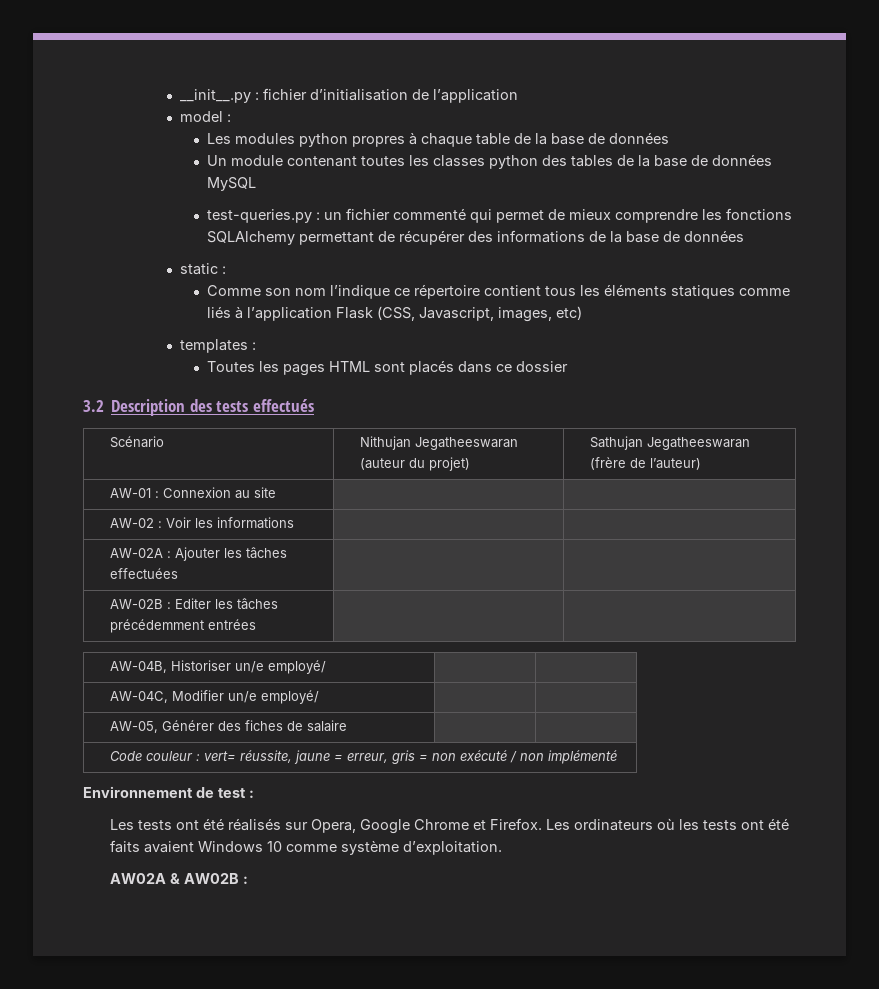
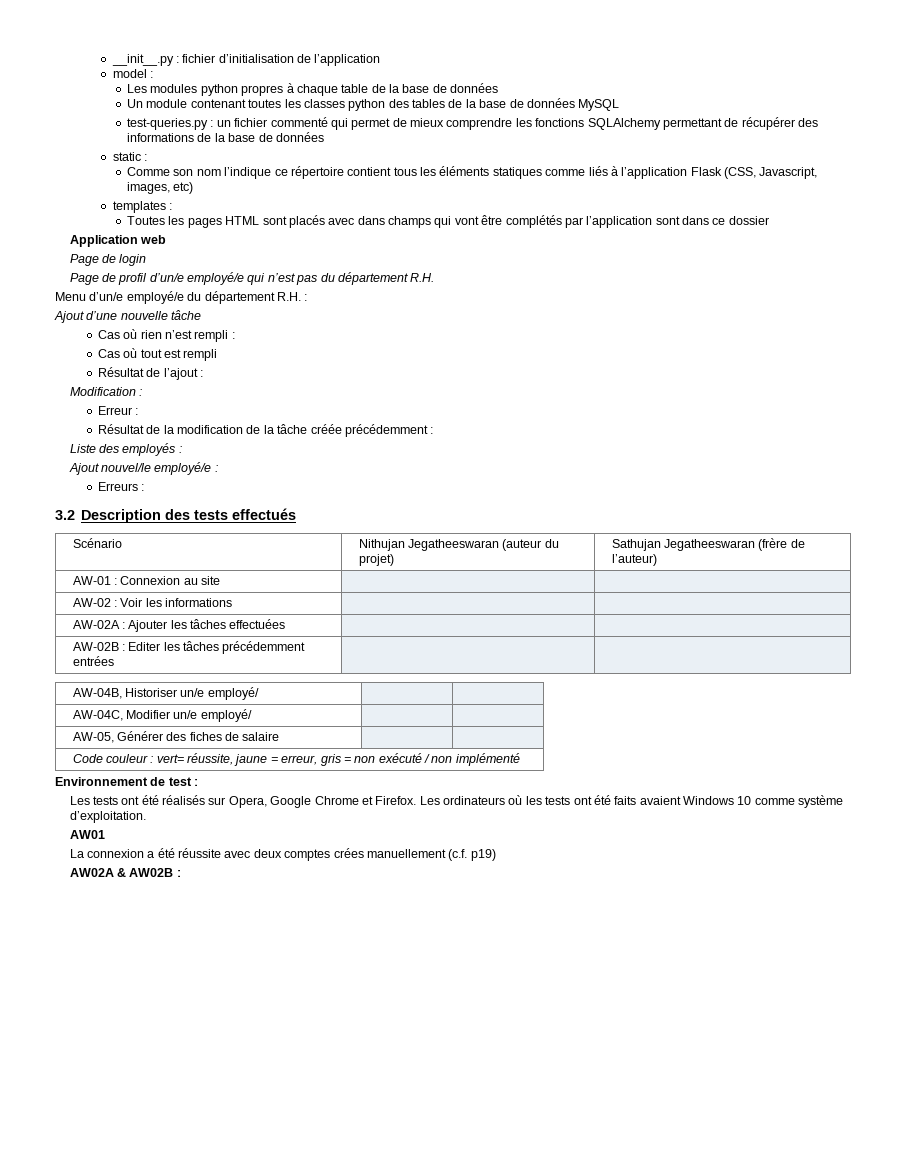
[457,361,568,373] dans ce dossier -> [328,215,769,228] [69,235,166,247] [69,254,147,266] [69,272,435,285] [55,291,308,304] [54,310,202,323] [97,329,235,342] [97,348,218,361] [97,367,204,380] [69,387,142,396] [97,406,139,415] [97,424,434,437] [69,443,182,456] [68,462,218,475] [97,482,145,491] avec dans champs qui vont être complétés par l’application sont dans ce dossier // Application web // Page de login // Page de profil d’un/e employé/e qui n’est pas du département R.H. // Menu d’un/e employé/e du département R.H. : // Ajout d’une nouvelle tâche // Cas où rien n’est rempli : // Cas où tout est rempli // Résultat de l’ajout : // Modification : // Erreur : // Résultat de la modification de la tâche créée précédemment : // Liste des employés : // Ajout nouvel/le employé/e : // Erreurs :
(502, 848) none -> [69,830,105,839] [69,848,496,861] // AW01 // La connexion a été réussite avec deux comptes crées manuellement (c.f. p19)

